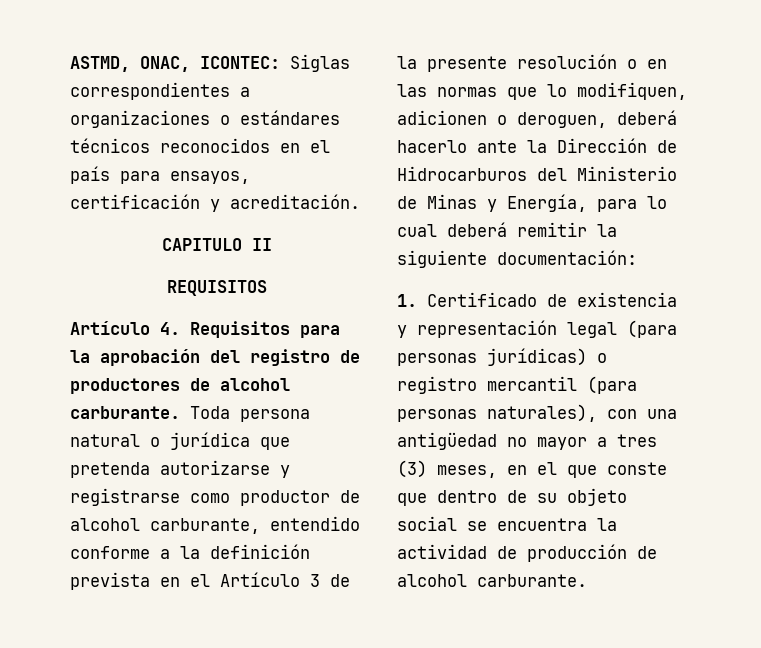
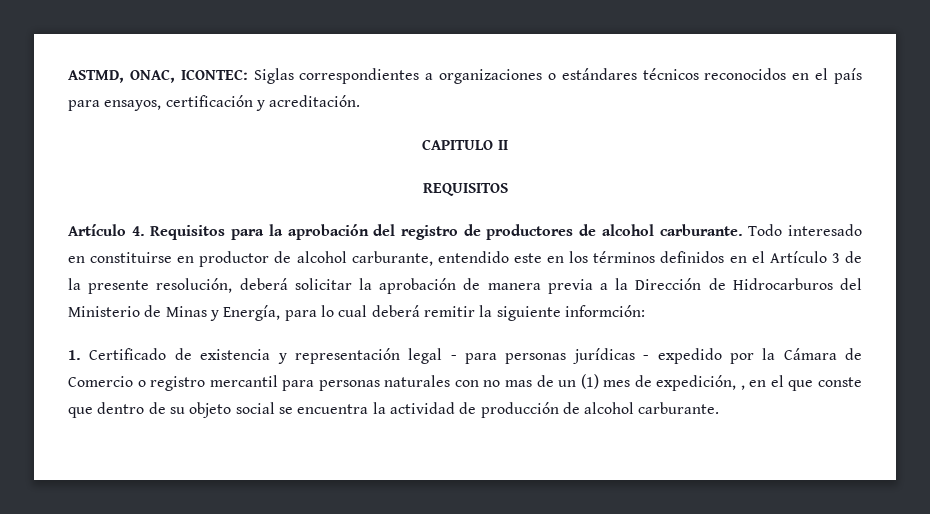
[190,406,310,422] [70,432,290,450] [70,460,290,478] [70,488,230,506] Toda persona natural o jurídica que pretenda autorizarse y registrarse como -> [748,224,862,236] [68,252,195,263] Todo interesado en constituirse en
[70,544,310,559] [70,572,150,590] conforme a la definición prevista -> [513,251,725,263] este en los términos definidos
[517,54,667,69] [397,82,687,100] [397,110,677,128] [397,140,517,153] resolución o en las normas que lo modifiquen, adicionen o deroguen, deberá hacerlo ante -> [156,278,608,294] resolución, deberá solicitar la aprobación de manera previa a
[497,250,637,265] documentación: -> [564,305,645,317] informción:
[627,320,677,338] [397,348,607,366] [397,376,637,394] [397,404,677,422] [397,432,657,450] [397,460,497,478] (para personas jurídicas) o registro mercantil (para personas naturales), con una antigüedad no mayor a tres (3) meses, -> [450,348,862,364] [68,374,745,391] - para personas jurídicas - expedido por la Cámara de Comercio o registro mercantil para personas naturales con no mas de un (1) mes de expedición, ,

